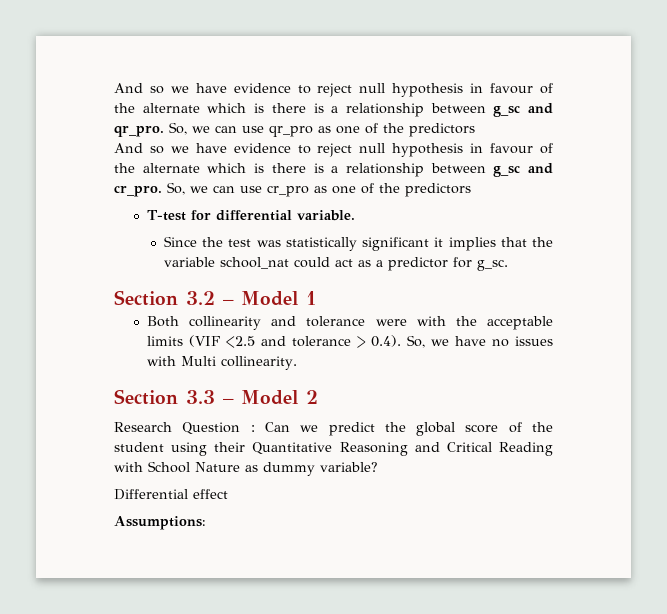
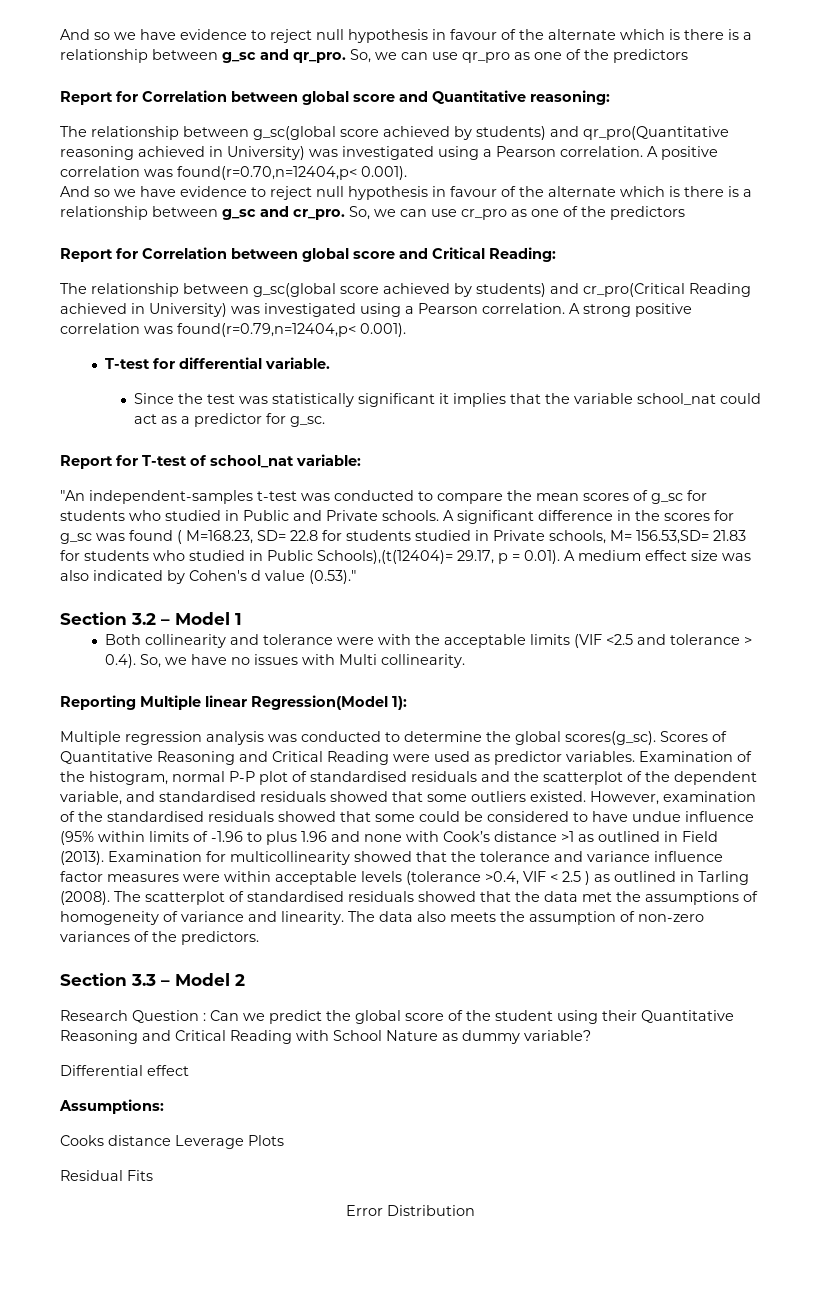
(475, 130) none -> [60,90,610,105] [60,126,729,140] [60,146,718,160] [60,166,407,180] // Report for Correlation between global score and Quantitative reasoning: // The relationship between g_sc(global score achieved by students) and qr_pro(Quantitative reasoning achieved in University) was investigated using a Pearson correlation. A positive correlation was found(r=0.70,n=12404,p< 0.001).
(471, 190) none -> [60,247,556,262] [60,283,751,297] [60,303,692,317] [60,323,406,337] // Report for Correlation between global score and Critical Reading: // The relationship between g_sc(global score achieved by students) and cr_pro(Critical Reading achieved in University) was investigated using a Pearson correlation. A strong positive correlation was found(r=0.79,n=12404,p< 0.001).
(508, 265) none -> [60,454,361,469] [60,490,707,504] [60,510,734,524] [60,530,746,544] [60,550,751,564] [60,570,356,584] // Report for T-test of school_nat variable: // "An independent-samples t-test was conducted to compare the mean scores of g_sc for students who studied in Public and Private schools. A significant difference in the scores for g_sc was found ( M=168.23, SD= 22.8 for students studied in Private schools, M= 156.53,SD= 21.83 for students who studied in Public Schools),(t(12404)= 29.17, p = 0.01). A medium effect size was also indicated by Cohen's d value (0.53)."
(297, 363) none -> [60,695,407,710] [60,731,727,745] [60,751,752,765] [60,771,757,785] [60,791,756,805] [60,811,754,822] [60,831,718,845] [60,851,723,865] [60,871,749,885] [60,891,758,905] [60,911,704,925] [60,931,259,945] // Reporting Multiple linear Regression(Model 1): // Multiple regression analysis was conducted to determine the global scores(g_sc). Scores of Quantitative Reasoning and Critical Reading were used as predictor variables. Examination of the histogram, normal P-P plot of standardised residuals and the scatterplot of the dependent variable, and standardised residuals showed that some outliers existed. However, examination of the standardised residuals showed that some could be considered to have undue influence (95% within limits of -1.96 to plus 1.96 and none with Cook’s distance >1 as outlined in Field (2013). Examination for multicollinearity showed that the tolerance and variance influence factor measures were within acceptable levels (tolerance >0.4, VIF < 2.5 ) as outlined in Tarling (2008). The scatterplot of standardised residuals showed that the data met the assumptions of homogeneity of variance and linearity. The data also meets the assumption of non-zero variances of the predictors.
(206, 523) none -> [60,1135,284,1149] [60,1170,153,1181] [346,1205,475,1216] // Cooks distance Leverage Plots // Residual Fits // Error Distribution

